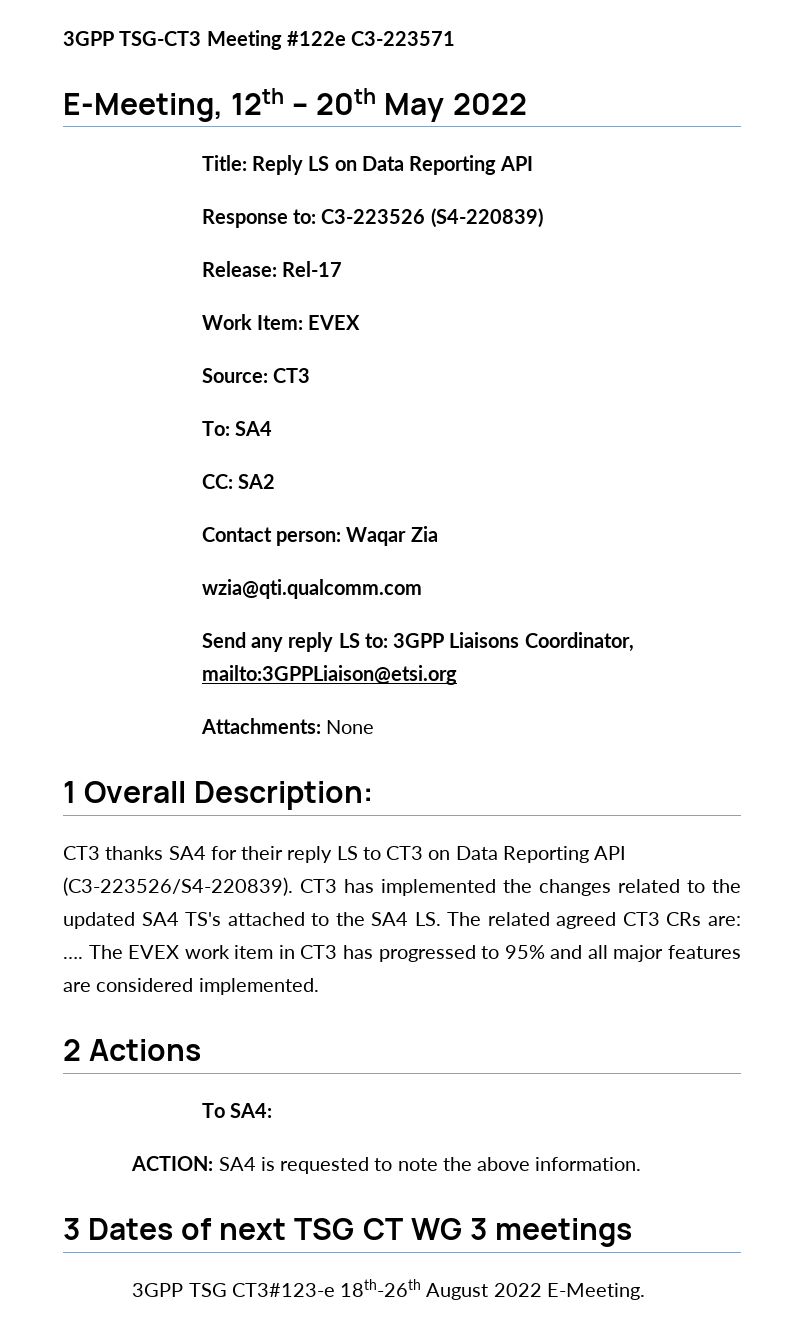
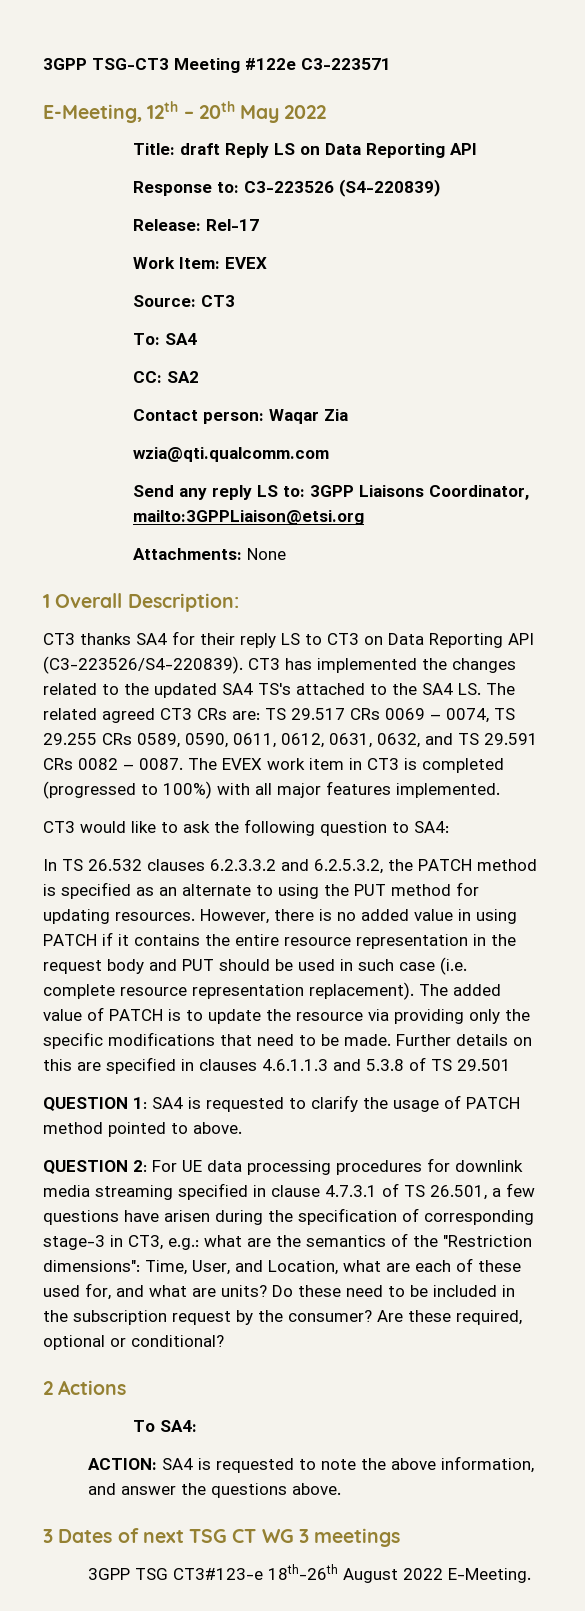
(247, 163) none -> [180,143,221,155] draft
[63,957,83,959] …. -> [265,708,515,723] [43,733,538,748] [43,758,183,770] TS 29.517 CRs 0069 – 0074, TS 29.255 CRs 0589, 0590, 0611, 0612, 0631, 0632, and TS 29.591 CRs 0082 – 0087.
[342,945,741,962] [63,978,319,995] has progressed to 95% and all major features are considered implemented. -> [404,758,504,773] [43,781,500,799] [43,819,449,836] [43,859,537,874] [43,882,479,899] [43,909,517,924] [43,932,516,949] [43,957,467,975] [43,982,501,1000] [43,1007,530,1024] [43,1032,532,1049] [43,1057,511,1074] [43,1095,520,1112] [43,1122,242,1137] [43,1158,523,1175] [43,1183,535,1200] [43,1208,534,1225] [43,1233,532,1250] [43,1258,521,1275] [43,1283,515,1300] [43,1310,522,1325] [43,1335,224,1350] is completed (progressed to 100%) with all major features implemented. // CT3 would like to ask the following question to SA4: // In TS 26.532 clauses 6.2.3.3.2 and 6.2.5.3.2, the PATCH method is specified as an alternate to using the PUT method for updating resources. However, there is no added value in using PATCH if it contains the entire resource representation in the request body and PUT should be used in such case (i.e. complete resource representation replacement). The added value of PATCH is to update the resource via providing only the specific modifications that need to be made. Further details on this are specified in clauses 4.6.1.1.3 and 5.3.8 of TS 29.501 // QUESTION 1: SA4 is requested to clarify the usage of PATCH method pointed to above. // QUESTION 2: For UE data processing procedures for downlink media streaming specified in clause 4.7.3.1 of TS 26.501, a few questions have arisen during the specification of corresponding stage-3 in CT3, e.g.: what are the semantics of the "Restriction dimensions": Time, User, and Location, what are each of these used for, and what are units? Do these need to be included in the subscription request by the consumer? Are these required, optional or conditional?
[535,1157,642,1171] information. -> [441,1456,535,1473] [88,1483,342,1498] information, and answer the questions above.

